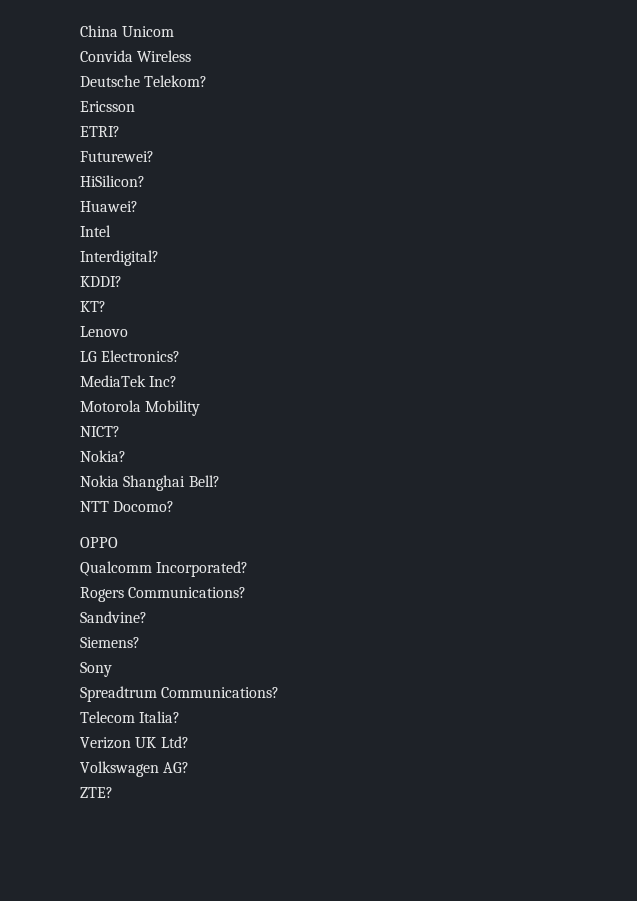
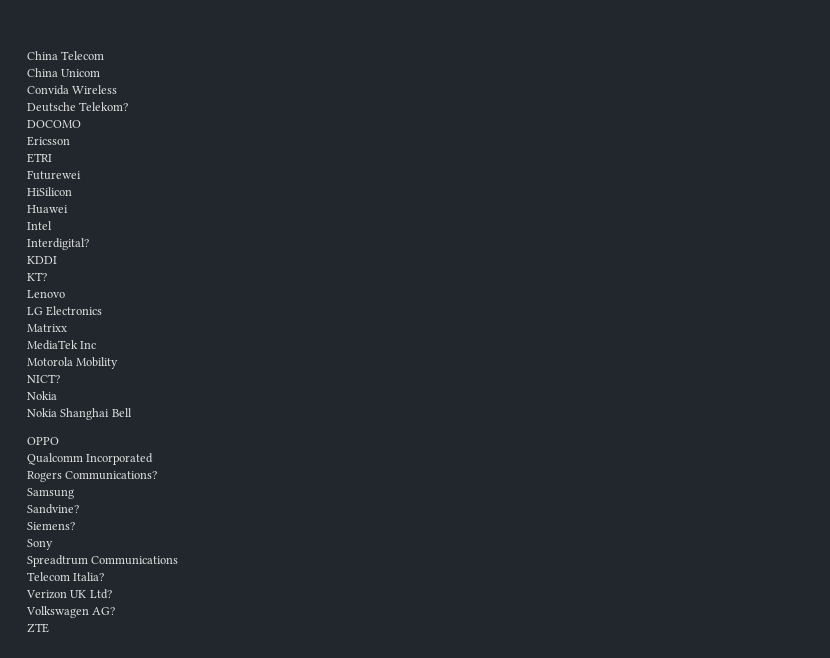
[80,25,118,37] China -> [27,51,105,60] [27,68,58,77] China Telecom // China
(208, 81) none -> [27,120,81,128] // DOCOMO
[80,126,120,137] [80,151,154,162] [80,175,145,187] [80,201,138,212] ETRI? // Futurewei? // HiSilicon? // Huawei? -> [27,153,52,163] [27,170,81,180] [27,187,72,196] [27,205,68,214] ETRI // Futurewei // HiSilicon // Huawei
[80,276,122,287] KDDI? -> [27,256,57,264] KDDI
[101,350,181,362] Electronics? -> [46,306,103,316] [27,324,67,332] Electronics // Matrixx
[149,376,178,387] Inc? -> [80,341,97,349] Inc
[80,450,126,462] Nokia? -> [27,391,57,400] Nokia
[188,475,220,487] [80,501,175,512] Bell? // NTT Docomo? -> [111,408,132,417] Bell
[156,561,249,577] Incorporated? -> [86,453,154,465] Incorporated
(247, 592) none -> [27,488,74,499] // Samsung
[161,687,280,698] Communications? -> [91,556,179,565] Communications
[80,787,113,798] ZTE? -> [27,623,49,633] ZTE

